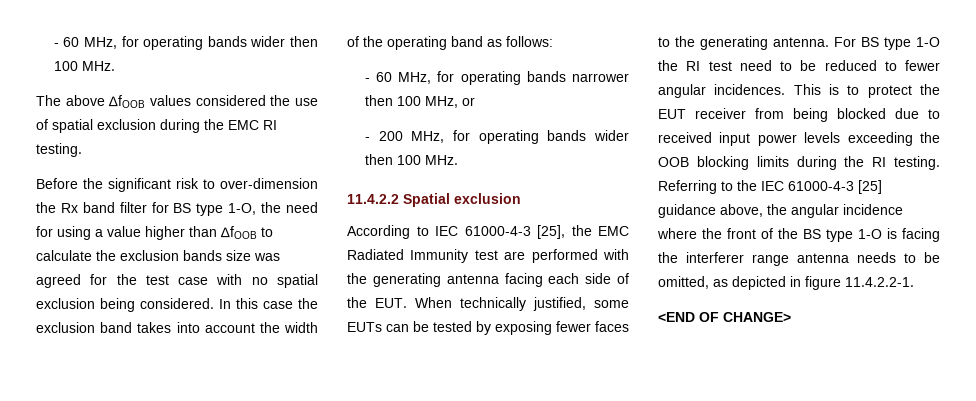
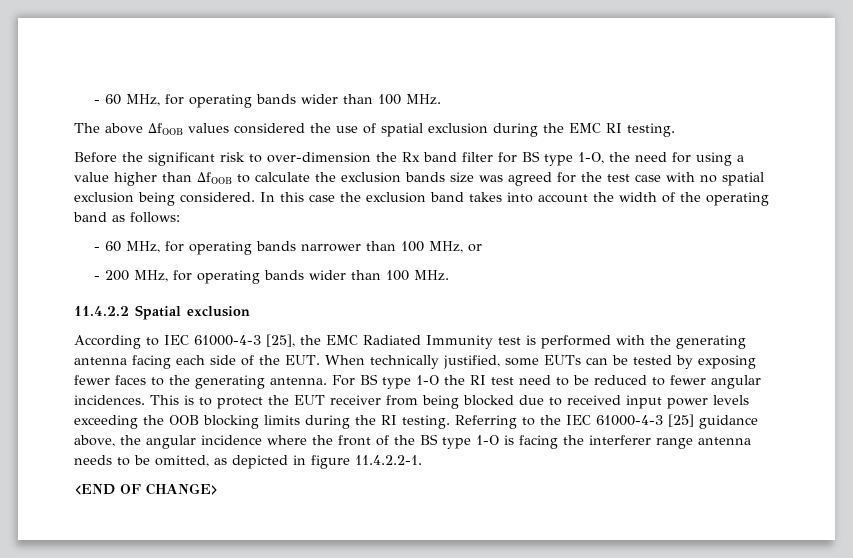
[290,36,318,47] then -> [342,94,373,104] than
[364,95,393,106] then -> [365,241,396,251] than
[364,154,393,165] then -> [350,270,381,280] than
[504,251,526,260] are -> [526,335,536,345] is

